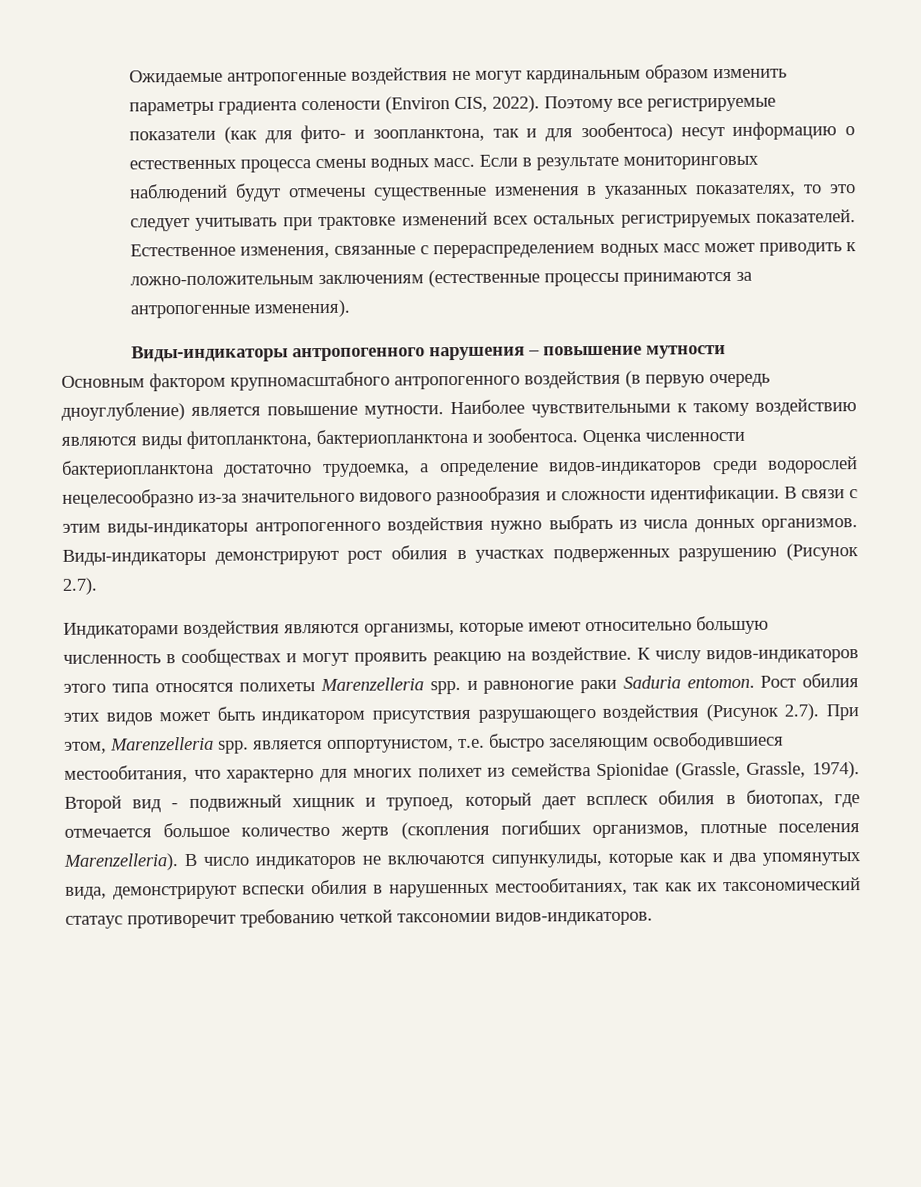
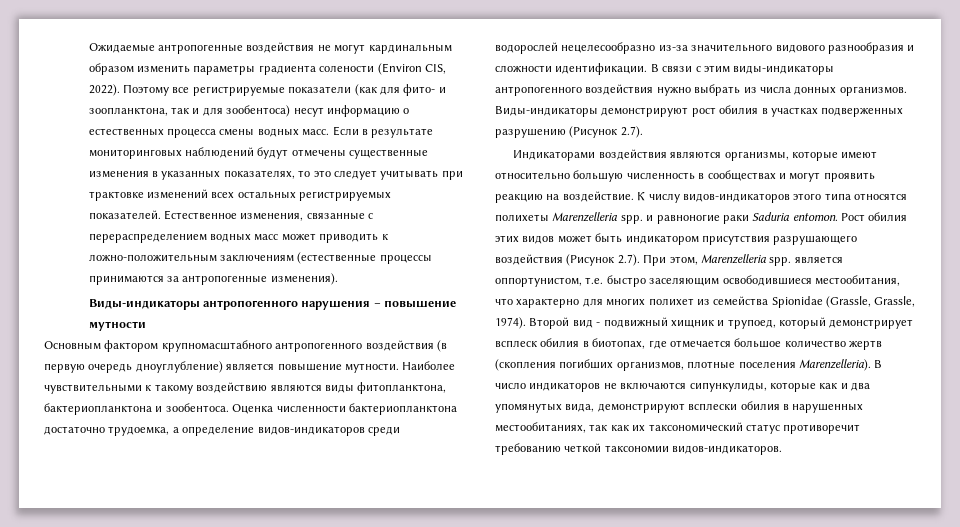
[541,796,576,810] дает -> [829,319,914,329] демонстрирует
[242,885,306,895] вспески -> [688,403,738,411] всплески
[65,915,123,929] статаус -> [745,424,780,434] статус

